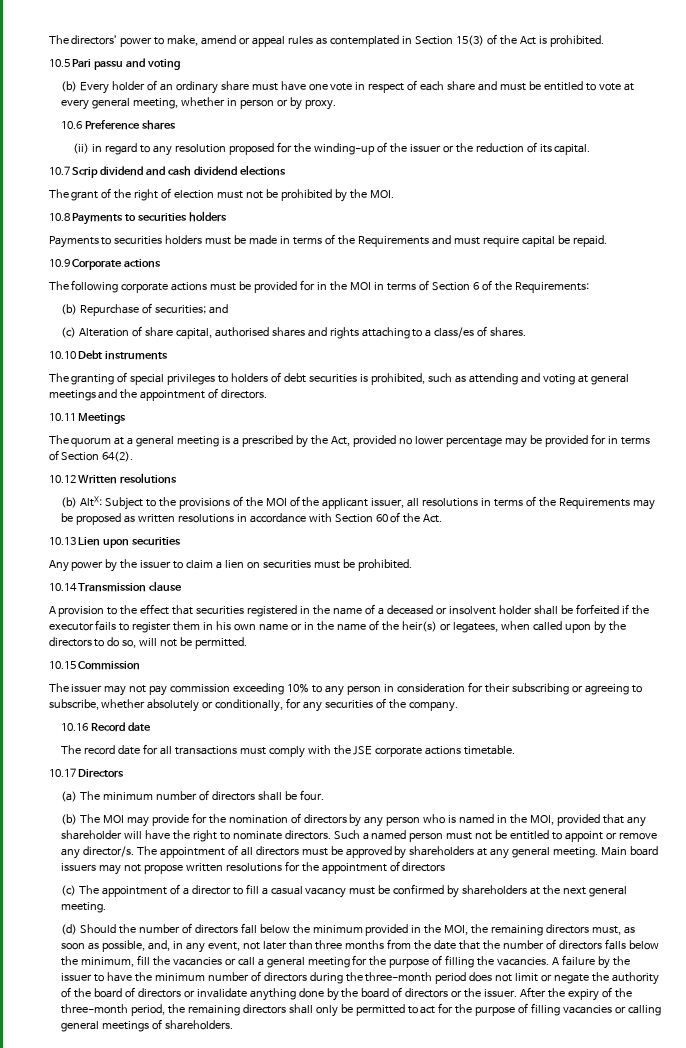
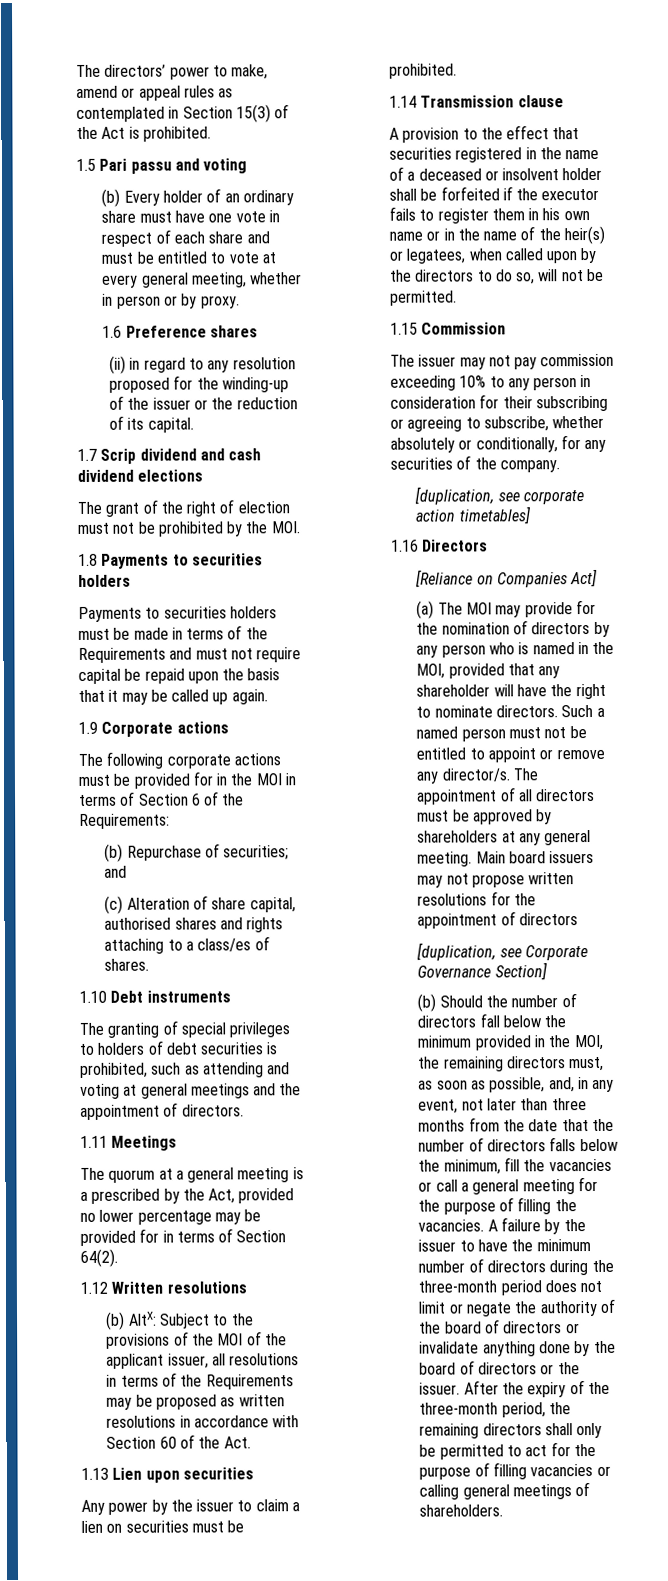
[48,59,70,67] 10.5 -> [75,158,96,171] 1.5
[60,121,82,129] 10.6 -> [102,325,123,338] 1.6
[48,166,70,175] 10.7 -> [76,448,97,461] 1.7
[48,213,70,221] 10.8 -> [77,553,98,566] 1.8
(481, 241) none -> [230,648,253,660] not
[573,235,608,247] [48,259,70,267] repaid. // 10.9 -> [144,668,281,684] [77,689,268,705] [77,721,98,734] repaid upon the basis that it may be called up again. // 1.9
[48,351,76,359] 10.10 -> [78,990,107,1003] 1.10
[48,413,76,421] 10.11 -> [79,1135,108,1148] 1.11
[48,475,76,483] 10.12 -> [79,1281,108,1294] 1.12
[48,537,76,545] 10.13 -> [80,1467,109,1480] 1.13
[48,583,77,591] 10.14 -> [388,95,417,108] 1.14
[48,661,76,669] 10.15 -> [389,322,418,335] 1.15
[60,722,151,732] [60,744,516,758] [48,768,125,778] [60,790,324,802] [60,814,77,825] 10.16 Record date // The record date for all transactions must comply with the JSE corporate actions timetable. // 10.17 Directors // (a) The minimum number of directors shall be four. // (b) -> [414,486,584,505] [415,506,531,525] [390,539,489,552] [415,568,599,588] [416,600,435,619] [duplication, see corporate action timetables] // 1.16 Directors // [Reliance on Companies Act] // (a)
[60,884,628,898] [60,902,106,913] [60,924,77,935] (c) The appointment of a director to fill a casual vacancy must be confirmed by shareholders at the next general meeting. // (d) -> [416,942,588,961] [417,962,548,981] [417,993,437,1012] [duplication, see Corporate Governance Section] // (b)

